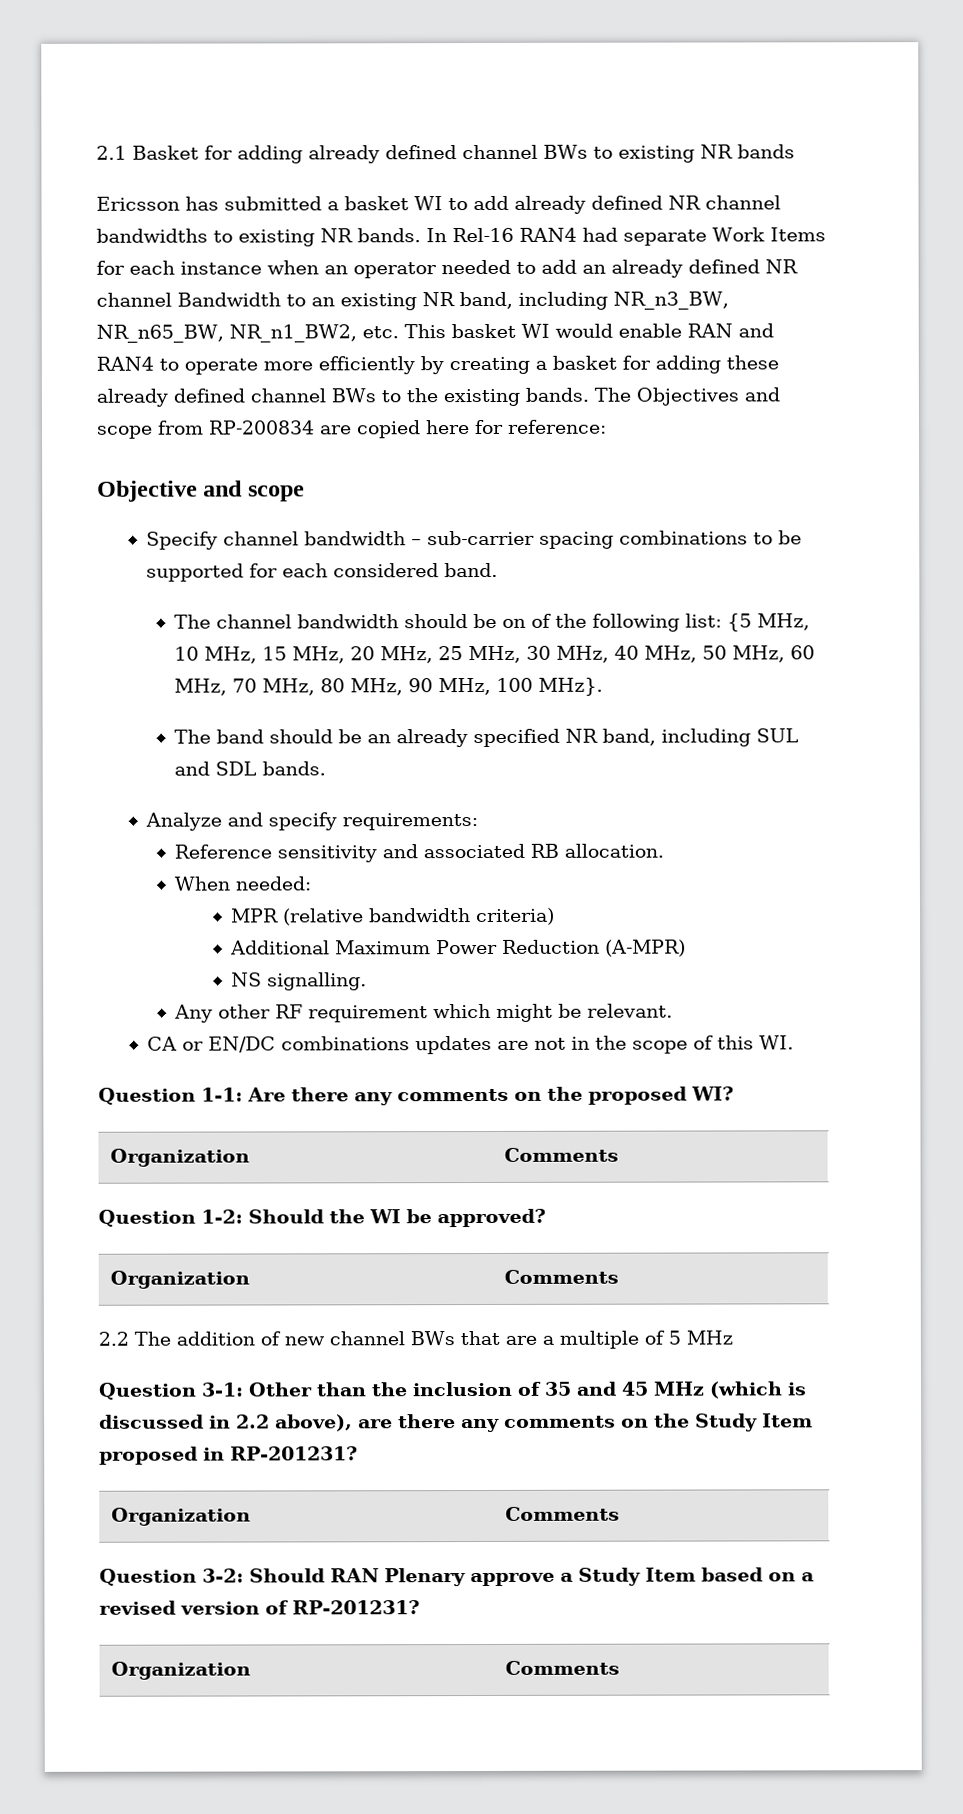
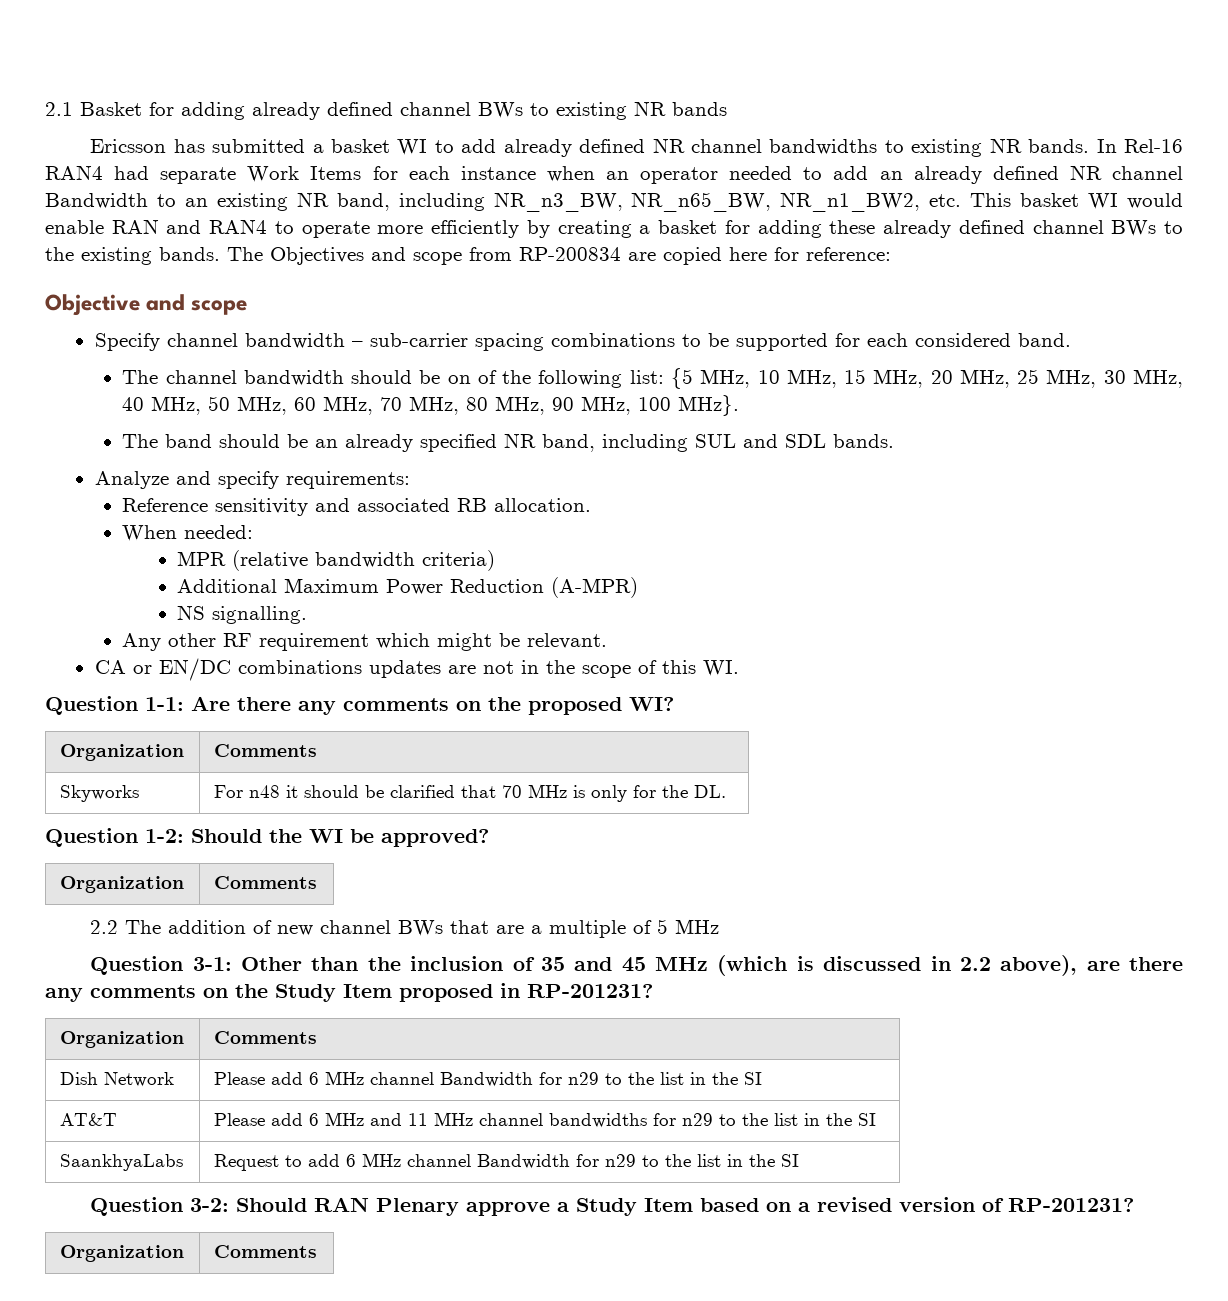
(620, 1154) none -> [59,785,139,802] [213,784,726,802] // Skyworks | For n48 it should be clarified that 70 MHz is only for the DL.
(621, 1513) none -> [59,1072,174,1087] [213,1071,762,1087] [59,1113,117,1126] [213,1112,876,1128] [59,1154,183,1171] [213,1153,799,1171] // Dish Network | Please add 6 MHz channel Bandwidth for n29 to the list in the SI // AT&T | Please add 6 MHz and 11 MHz channel bandwidths for n29 to the list in the SI // SaankhyaLabs | Request to add 6 MHz channel Bandwidth for n29 to the list in the SI

